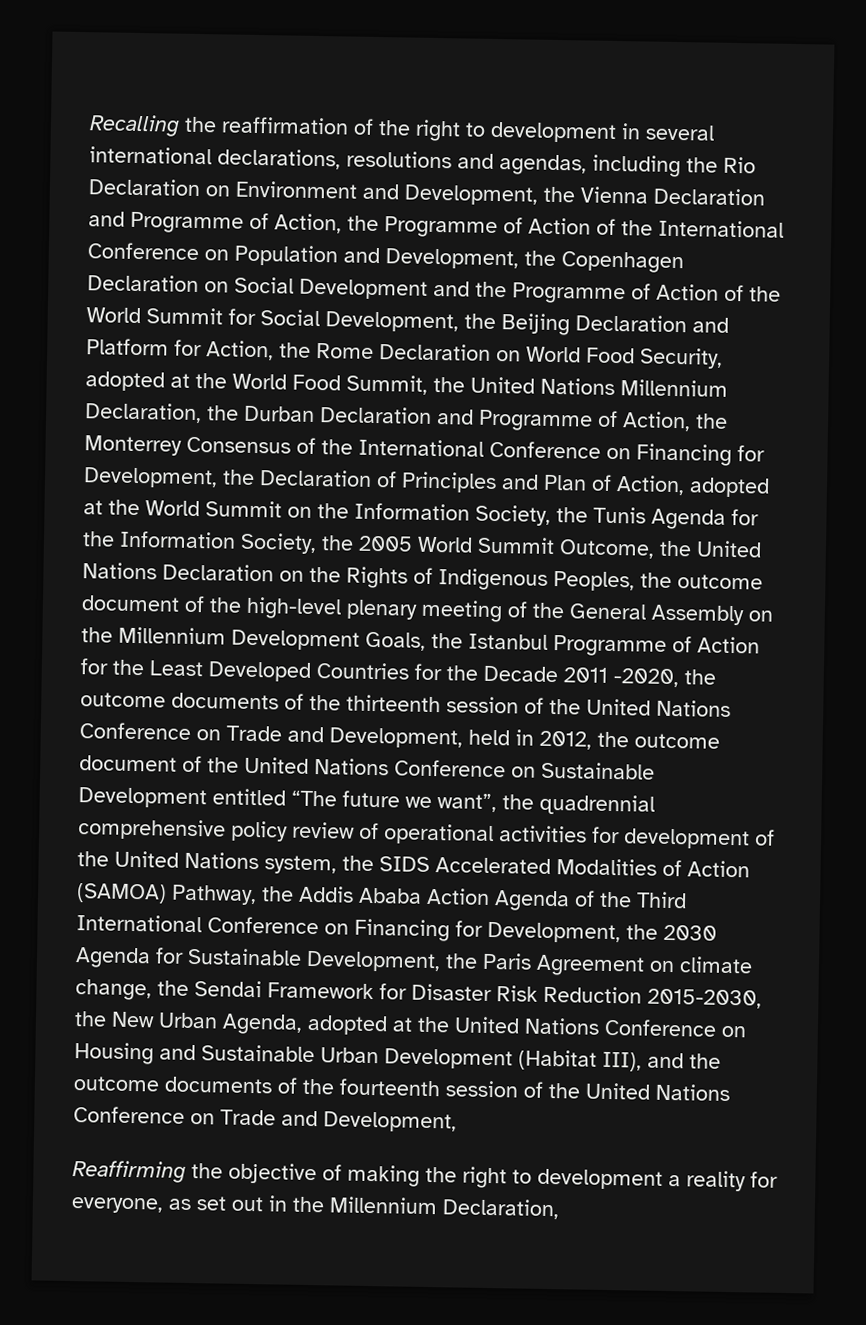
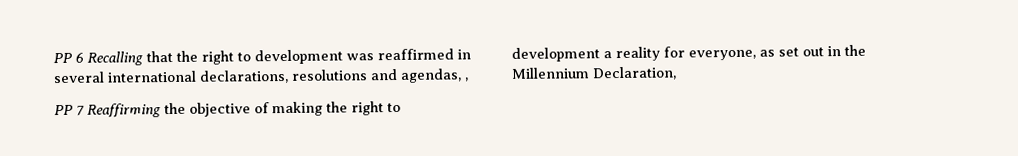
[89,114,617,143] Recalling the reaffirmation of the right to development -> [53,48,454,66] PP 6 Recalling that the right to development was reaffirmed
[592,154,756,178] [88,178,765,206] [88,211,784,239] [87,242,684,274] [87,274,781,305] [86,307,729,336] [86,338,723,369] [85,371,728,397] [84,402,728,432] [84,435,765,466] [83,467,770,498] [83,499,759,530] [82,530,762,559] [82,562,763,592] [81,595,773,626] [81,626,760,657] [80,658,716,688] [80,692,731,717] [79,722,720,750] [79,755,655,780] [78,787,655,816] [78,818,775,850] [77,850,750,878] [76,883,687,912] [76,914,717,944] [75,947,753,977] [75,979,762,1009] [74,1011,746,1038] [74,1042,721,1072] [73,1076,730,1102] [73,1106,457,1133] including the Rio Declaration on Environment and Development, the Vienna Declaration and Programme of Action, the Programme of Action of the International Conference on Population and Development, the Copenhagen Declaration on Social Development and the Programme of Action of the World Summit for Social Development, the Beijing Declaration and Platform for Action, the Rome Declaration on World Food Security, adopted at the World Food Summit, the United Nations Millennium Declaration, the Durban Declaration and Programme of Action, the Monterrey Consensus of the International Conference on Financing for Development, the Declaration of Principles and Plan of Action, adopted at the World Summit on the Information Society, the Tunis Agenda for the Information Society, the 2005 World Summit Outcome, the United Nations Declaration on the Rights of Indigenous Peoples, the outcome document of the high-level plenary meeting of the General Assembly on the Millennium Development Goals, the Istanbul Programme of Action for the Least Developed Countries for the Decade 2011 -2020, the outcome documents of the thirteenth session of the United Nations Conference on Trade and Development, held in 2012, the outcome document of the United Nations Conference on Sustainable Development entitled “The future we want”, the quadrennial comprehensive policy review of operational activities for development of the United Nations system, the SIDS Accelerated Modalities of Action (SAMOA) Pathway, the Addis Ababa Action Agenda of the Third International Conference on Financing for Development, the 2030 Agenda for Sustainable Development, the Paris Agreement on climate change, the Sendai Framework for Disaster Risk Reduction 2015-2030, the New Urban Agenda, adopted at the United Nations Conference on Housing and Sustainable Urban Development (Habitat III), and the outcome documents of the fourteenth session of the United Nations Conference on Trade and Development, // -> [464,77,469,82] [54,104,85,116] , // PP 7

